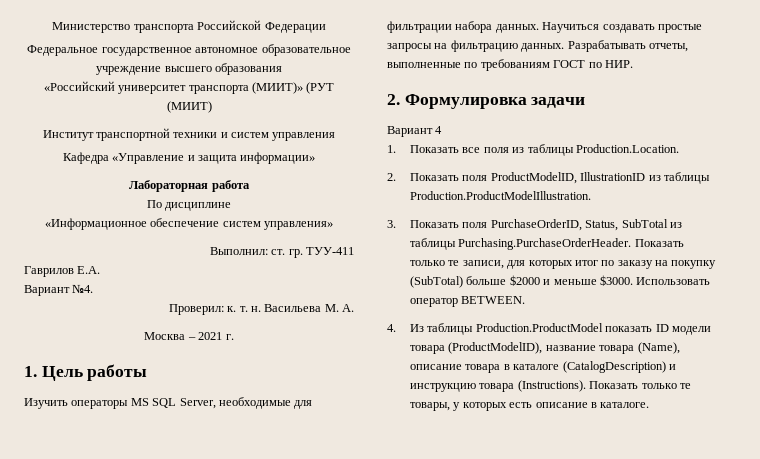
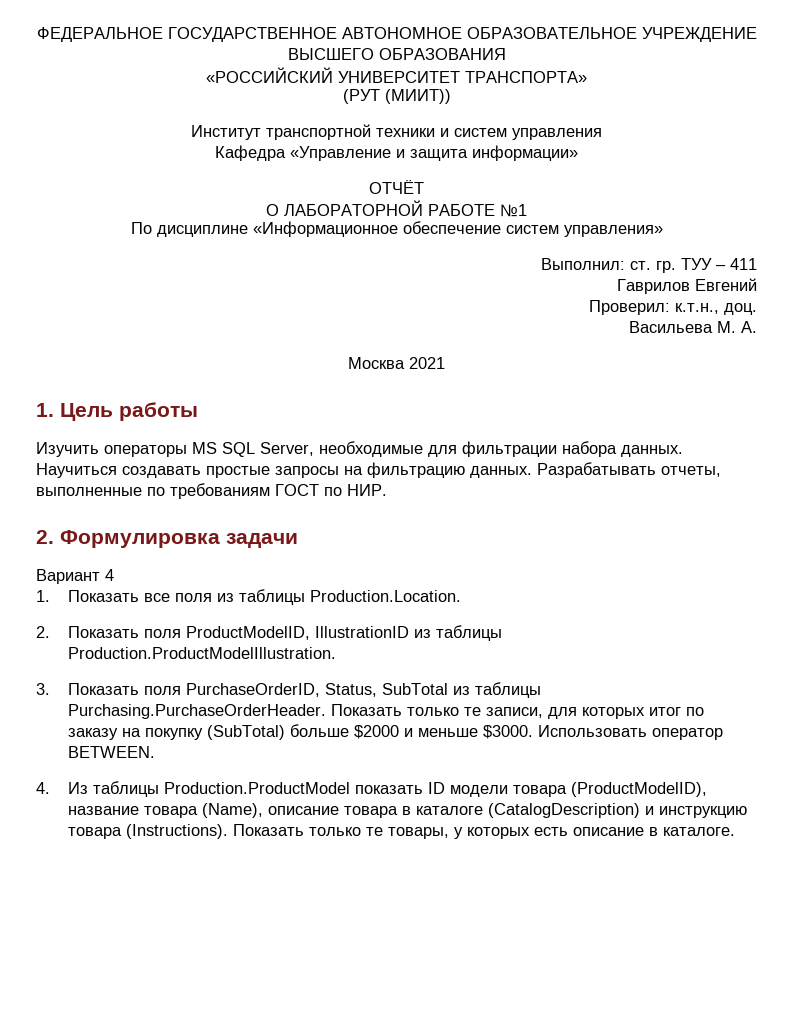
[52,20,326,33] [27,44,351,56] [96,63,282,75] [43,81,335,94] [166,101,212,113] Министерство транспорта Российской Федерации // Федеральное государственное автономное образовательное учреждение высшего образования // «Российский университет транспорта (МИИТ)» (РУТ (МИИТ) -> [36,27,757,42] [287,48,506,60] [206,67,587,83] [342,89,451,104] ФЕДЕРАЛЬНОЕ ГОСУДАРСТВЕННОЕ АВТОНОМНОЕ ОБРАЗОВАТЕЛЬНОЕ УЧРЕЖДЕНИЕ ВЫСШЕГО ОБРАЗОВАНИЯ // «РОССИЙСКИЙ УНИВЕРСИТЕТ ТРАНСПОРТА» // (РУТ (МИИТ))
[129,180,250,192] Лабораторная работа -> [369,180,424,194] [266,200,527,217] ОТЧЁТ // О ЛАБОРАТОРНОЙ РАБОТЕ №1
(232, 206) // -> (248, 231) none
[306,247,354,255] [24,266,101,277] [24,284,94,296] [168,304,261,315] ТУУ-411 // Гаврилов Е.А. // Вариант №4. // Проверил: к. т. н. -> [681,258,757,270] [617,278,757,294] [589,300,757,315] ТУУ – 411 // Гаврилов Евгений // Проверил: к.т.н., доц. //
[187,337,196,340] – -> (405, 363) none
[225,334,234,340] г. -> (445, 363) none

